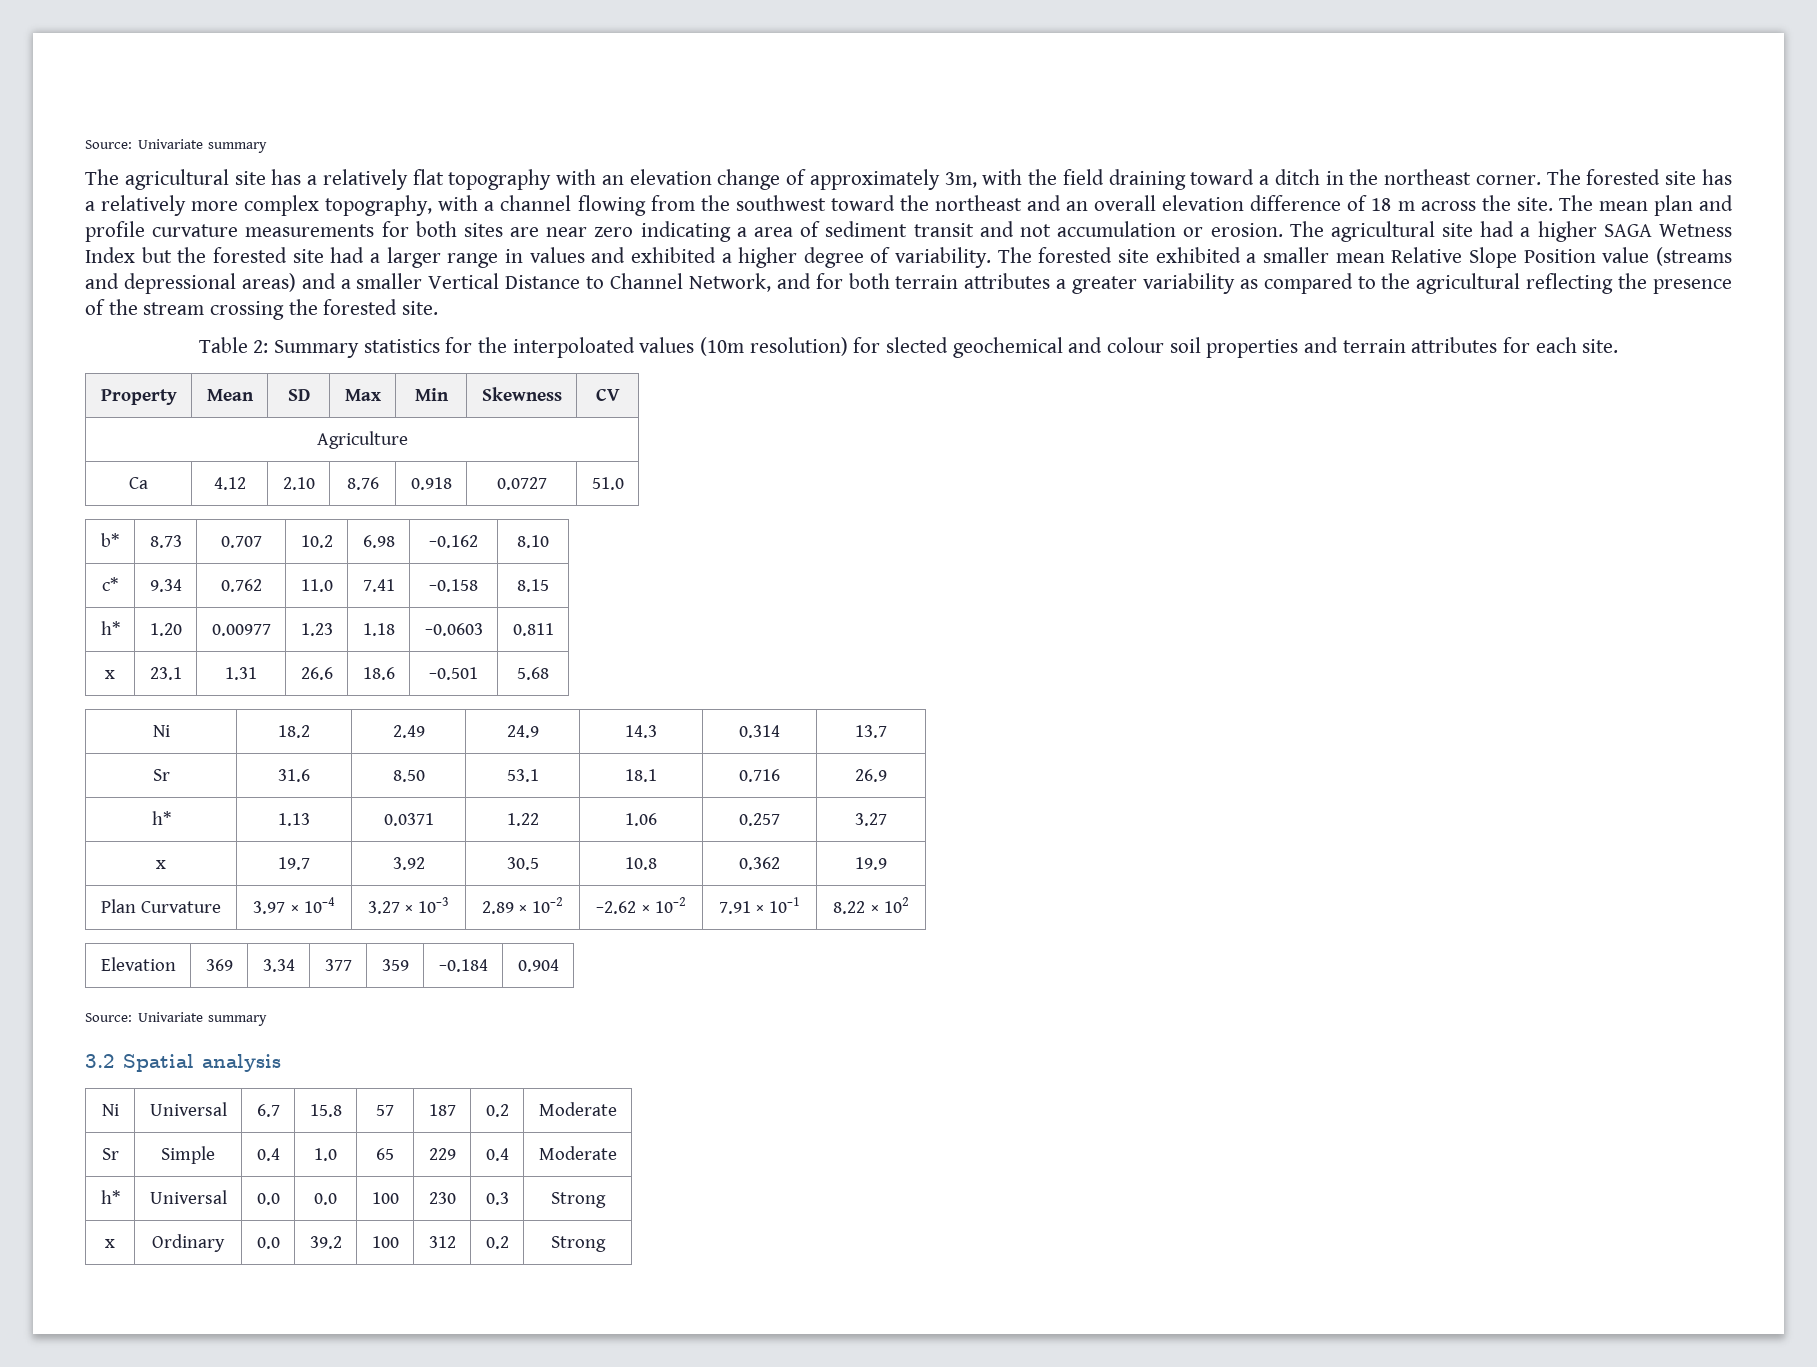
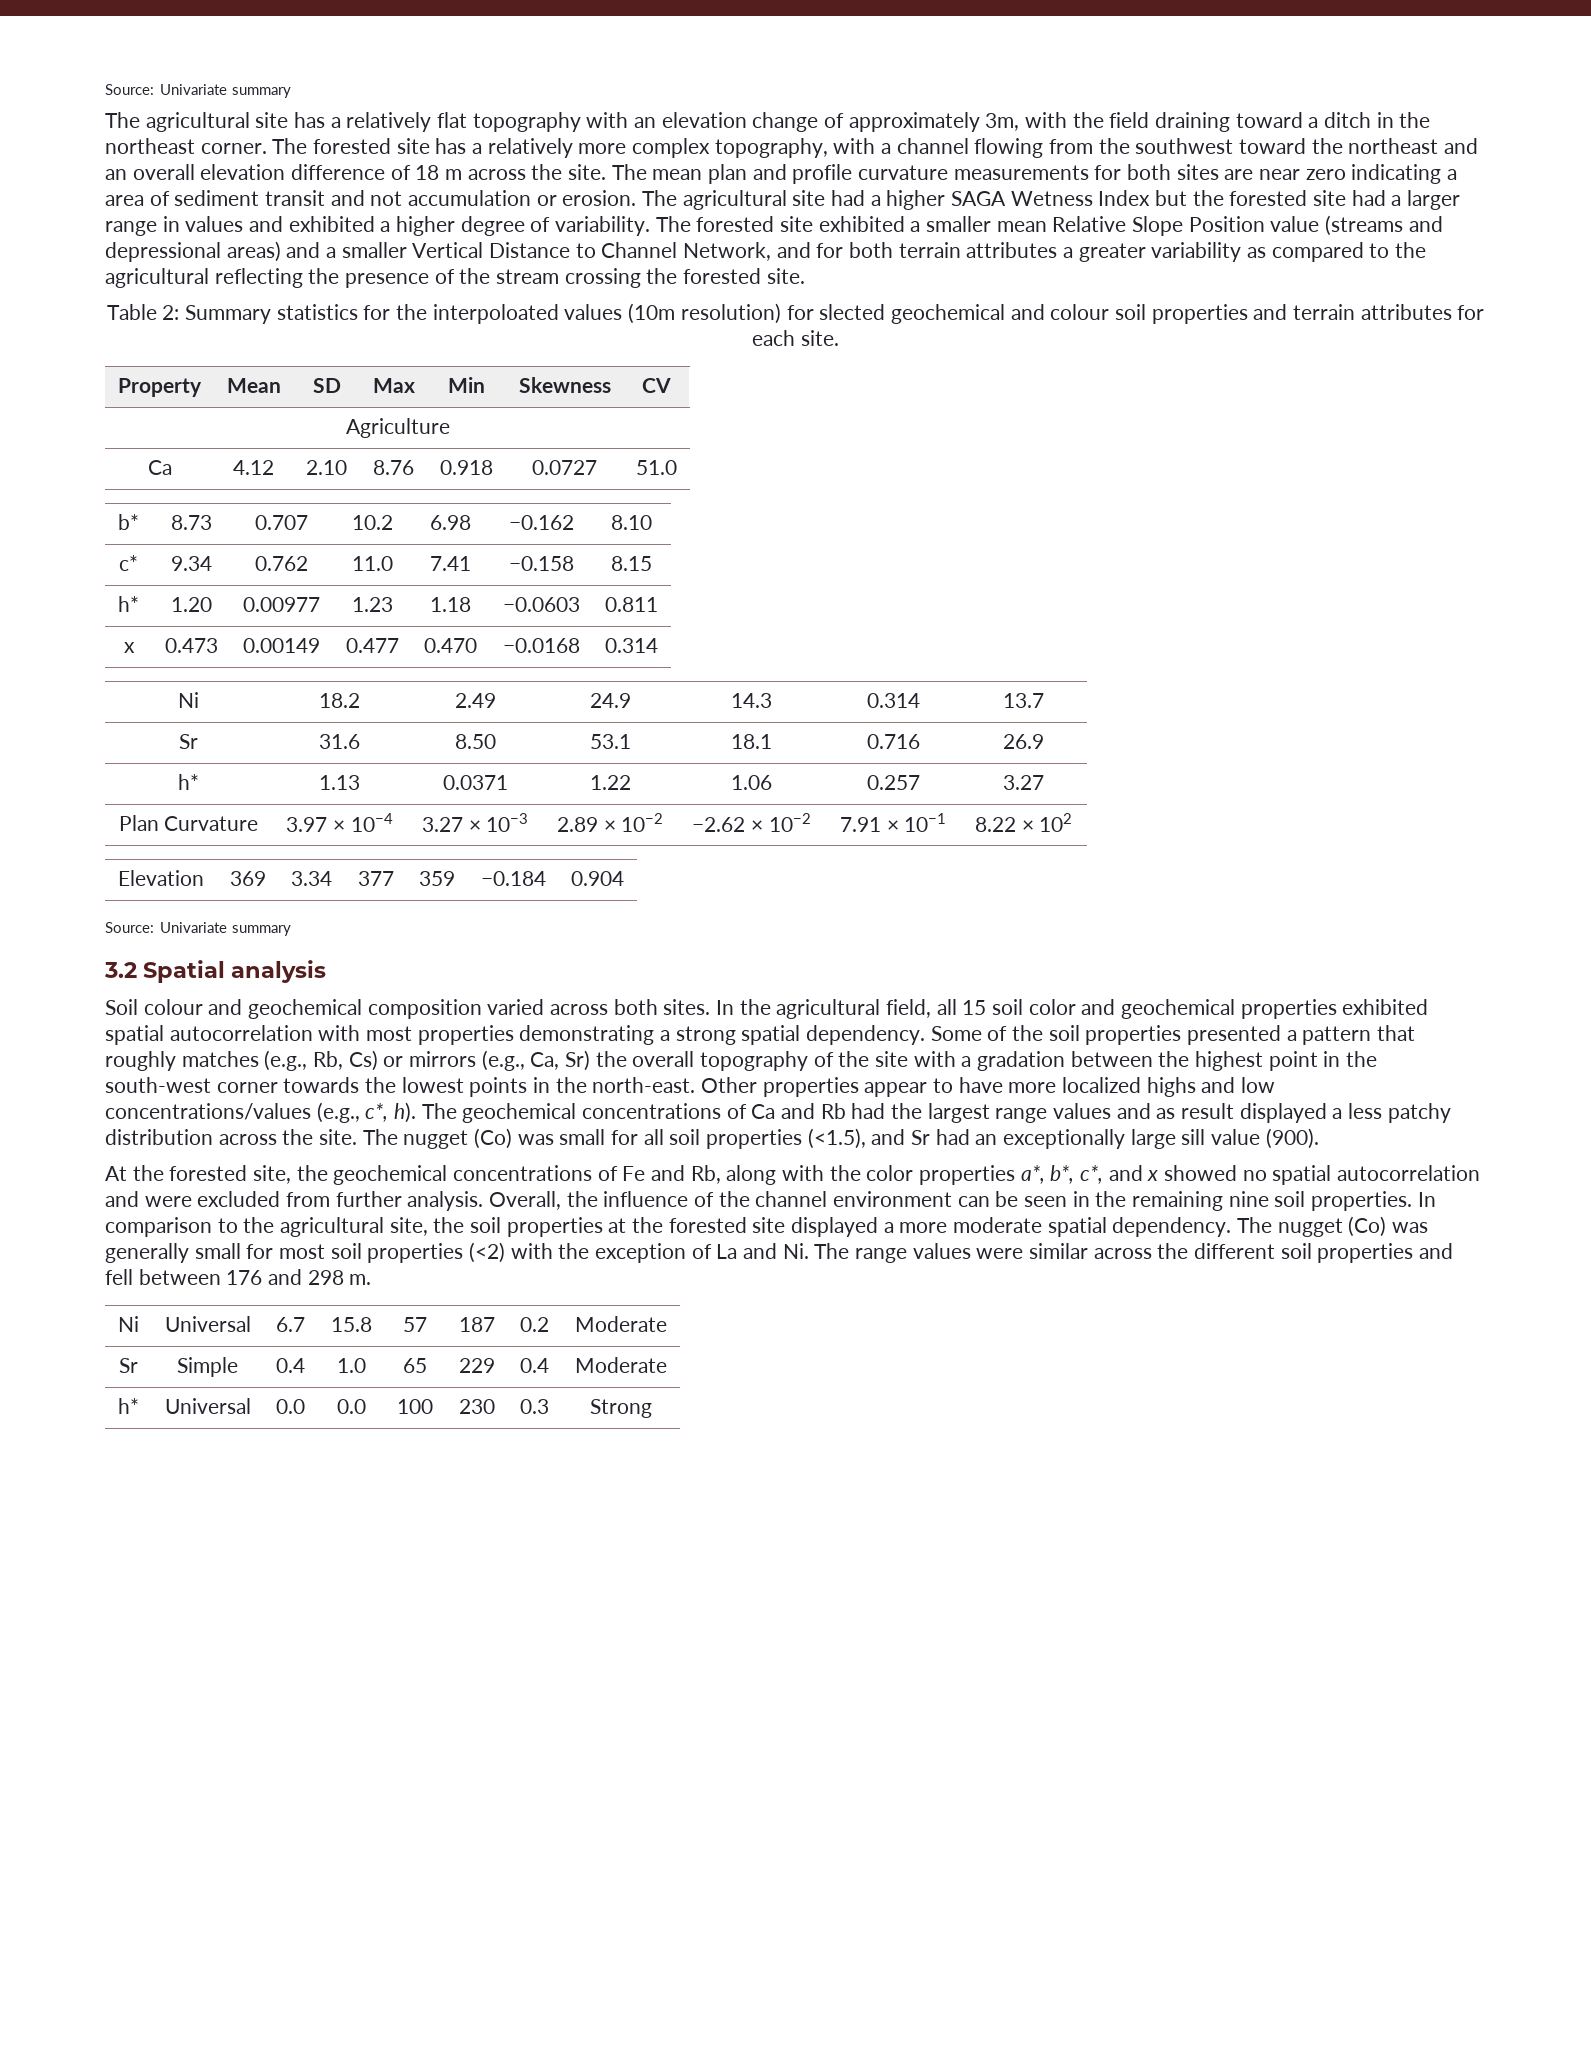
[149,667,182,680] [225,667,257,680] [300,667,333,680] [362,667,395,680] [429,667,478,680] [517,667,549,680] 23.1 | 1.31 | 26.6 | 18.6 | −0.501 | 5.68 -> [164,638,218,653] [243,638,320,653] [345,638,399,653] [424,638,477,653] [502,638,580,653] [605,638,658,653] 0.473 | 0.00149 | 0.477 | 0.470 | −0.0168 | 0.314
[156,860,166,869] [278,857,310,870] [392,857,425,870] [506,857,539,870] [625,857,657,870] [739,857,780,870] [855,857,887,870] // x | 19.7 | 3.92 | 30.5 | 10.8 | 0.362 | 19.9 -> (1044, 782) none
(281, 1063) none -> [105,999,1429,1019] [105,1025,1416,1045] [105,1050,1378,1071] [105,1077,1276,1097] [105,1102,1451,1123] [105,1128,1319,1149] [105,1165,1481,1185] [105,1191,1436,1211] [105,1216,1429,1237] [105,1242,1454,1263] [105,1269,372,1285] // Soil colour and geochemical composition varied across both sites. In the agricultural field, all 15 soil color and geochemical properties exhibited spatial autocorrelation with most properties demonstrating a strong spatial dependency. Some of the soil properties presented a pattern that roughly matches (e.g., Rb, Cs) or mirrors (e.g., Ca, Sr) the overall topography of the site with a gradation between the highest point in the south-west corner towards the lowest points in the north-east. Other properties appear to have more localized highs and low concentrations/values (e.g., c*, h). The geochemical concentrations of Ca and Rb had the largest range values and as result displayed a less patchy distribution across the site. The nugget (Co) was small for all soil properties (<1.5), and Sr had an exceptionally large sill value (900). // At the forested site, the geochemical concentrations of Fe and Rb, along with the color properties a*, b*, c*, and x showed no spatial autocorrelation and were excluded from further analysis. Overall, the influence of the channel environment can be seen in the remaining nine soil properties. In comparison to the agricultural site, the soil properties at the forested site displayed a more moderate spatial dependency. The nugget (Co) was generally small for most soil properties (<2) with the exception of La and Ni. The range values were similar across the different soil properties and fell between 176 and 298 m.
[105,1239,115,1248] [152,1234,225,1252] [256,1237,280,1249] [309,1236,342,1249] [371,1236,399,1248] [428,1236,456,1248] [485,1236,509,1249] [550,1236,606,1252] // x | Ordinary | 0.0 | 39.2 | 100 | 312 | 0.2 | Strong -> (652, 1408) none

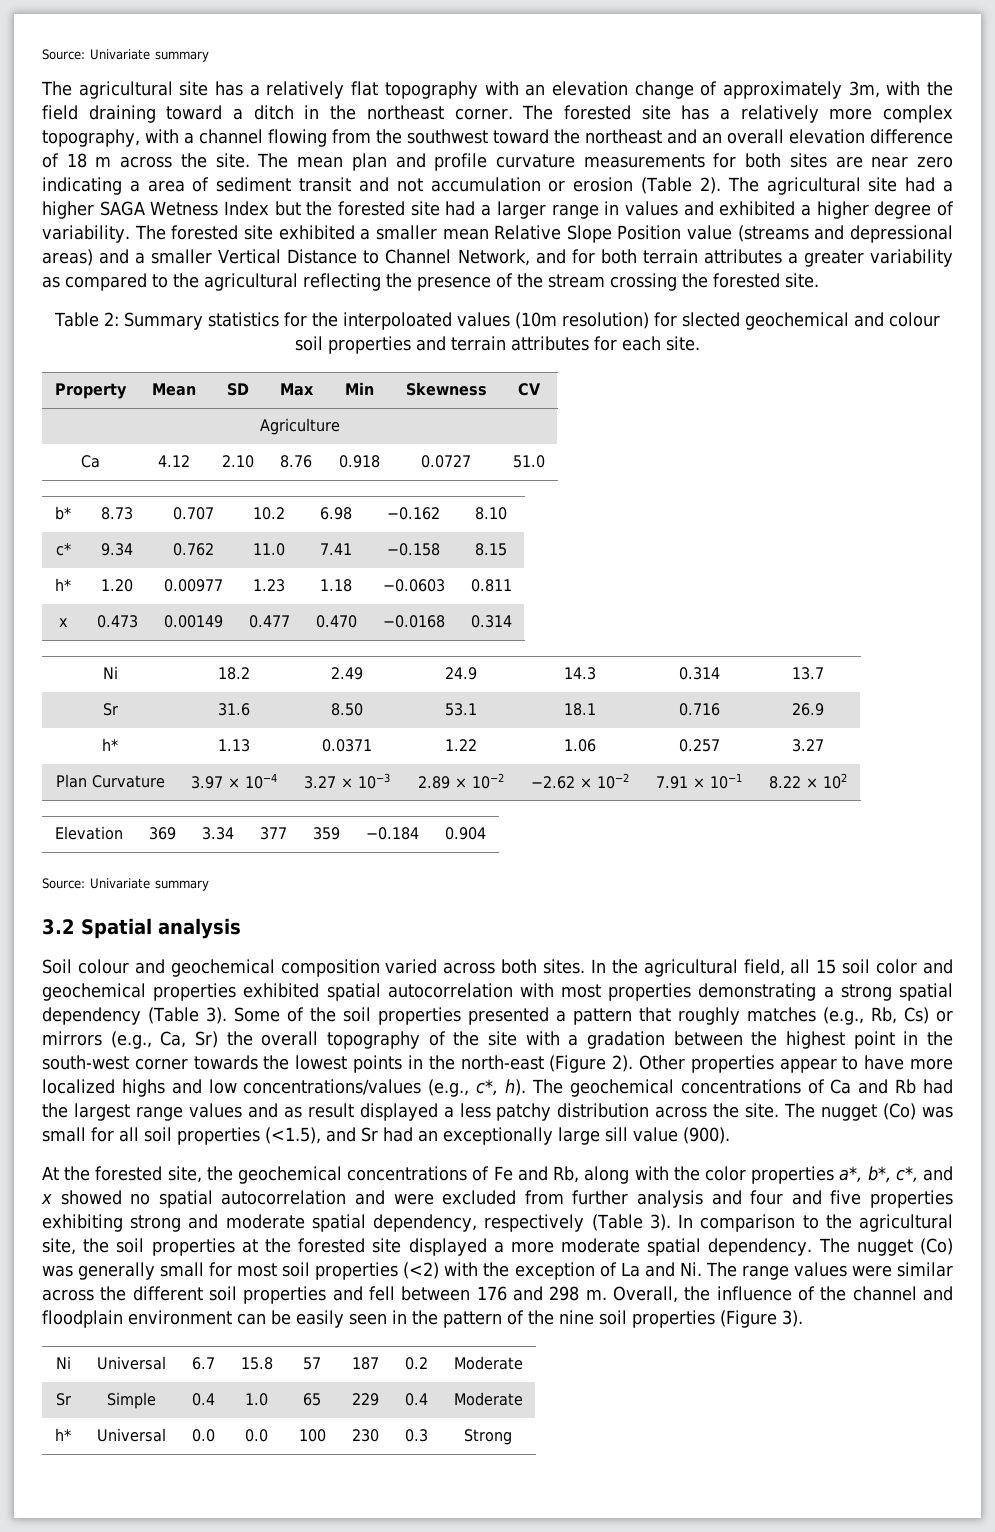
[562,190,637,206] erosion. -> [573,177,721,194] erosion (Table 2).
[806,1025,926,1045] dependency. -> [42,1007,227,1025] dependency (Table 3).
[592,1077,696,1093] north-east. -> [460,1055,634,1073] north-east (Figure 2).
[407,1191,1413,1211] analysis. Overall, the influence of the channel environment can be seen in the remaining nine soil properties. -> [637,1190,954,1208] [42,1214,671,1232] analysis and four and five properties exhibiting strong and moderate spatial dependency, respectively (Table 3).
(372, 1279) none -> [613,1286,954,1303] [42,1310,803,1328] Overall, the influence of the channel and floodplain environment can be easily seen in the pattern of the nine soil properties (Figure 3).

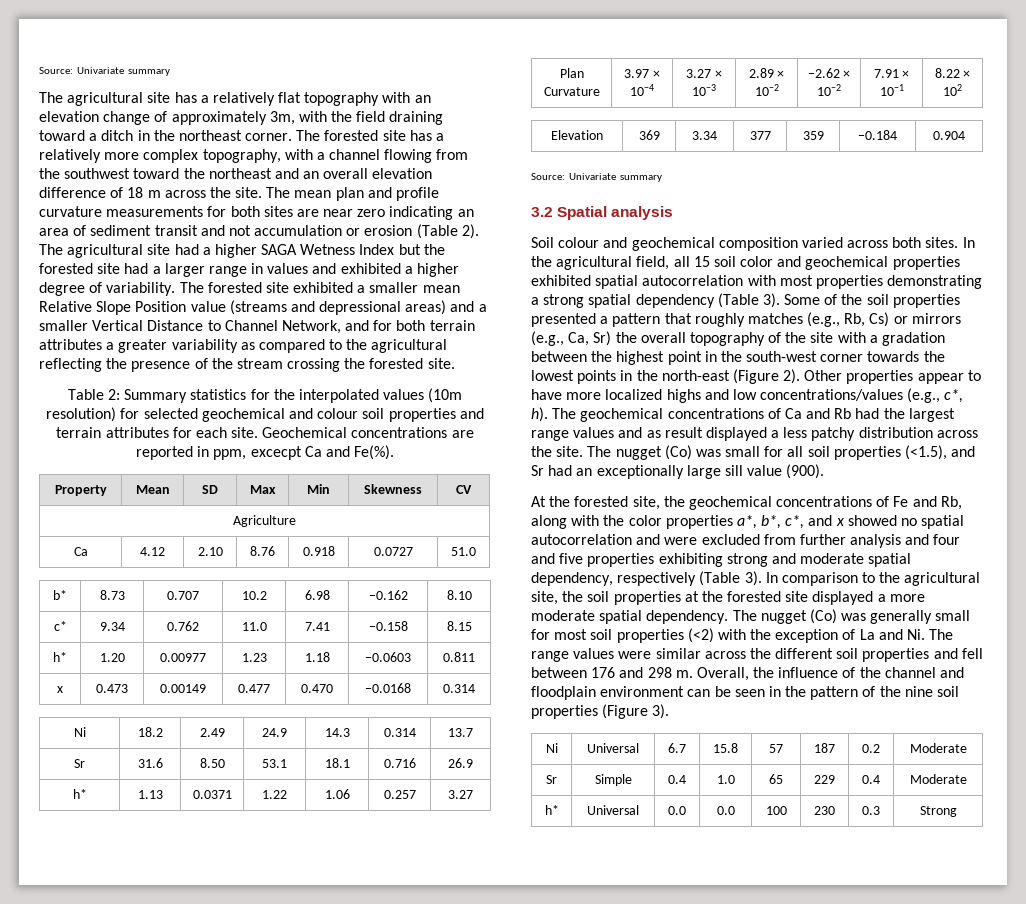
[129,180,140,192] a -> [457,209,474,217] an
[343,312,453,330] interpoloated -> [298,389,379,403] interpolated
[682,312,741,327] slected -> [143,408,198,419] selected
(700, 343) none -> [262,427,474,438] [135,445,395,460] Geochemical concentrations are reported in ppm, excecpt Ca and Fe(%).
[296,1310,344,1328] easily -> (731, 691) none

